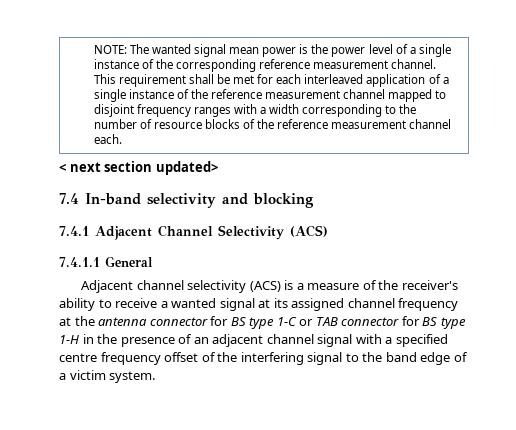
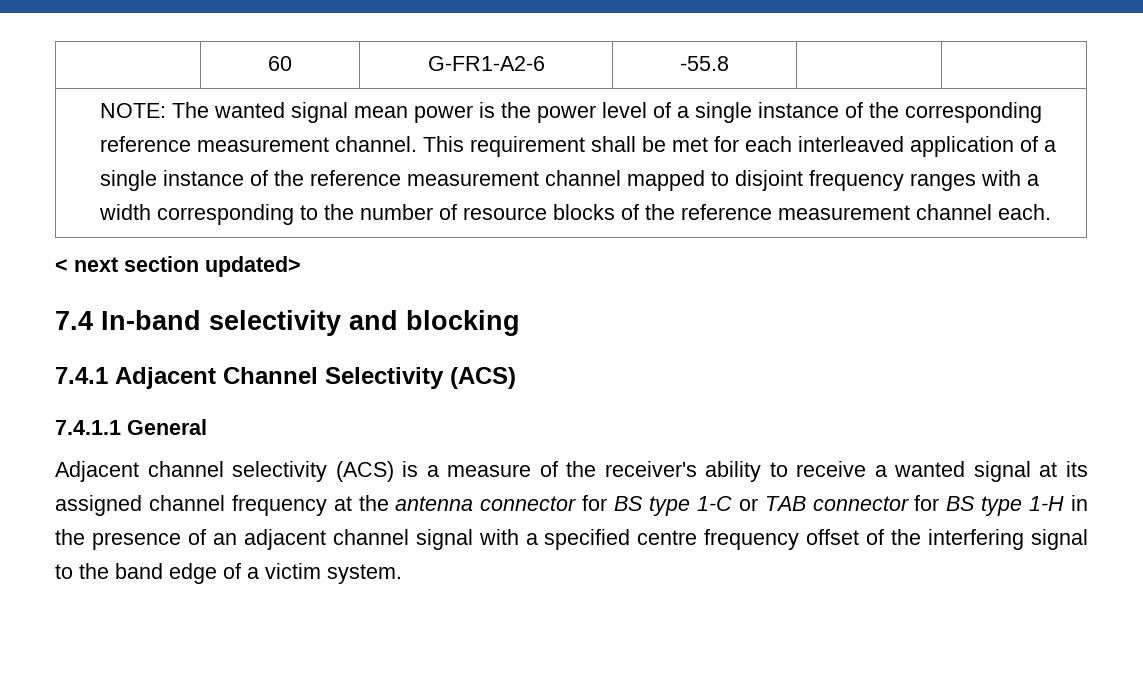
(93, 49) none -> [268,56,292,71] [427,56,545,71] [680,56,729,71] | 60 | G-FR1-A2-6 | -55.8 | | //

